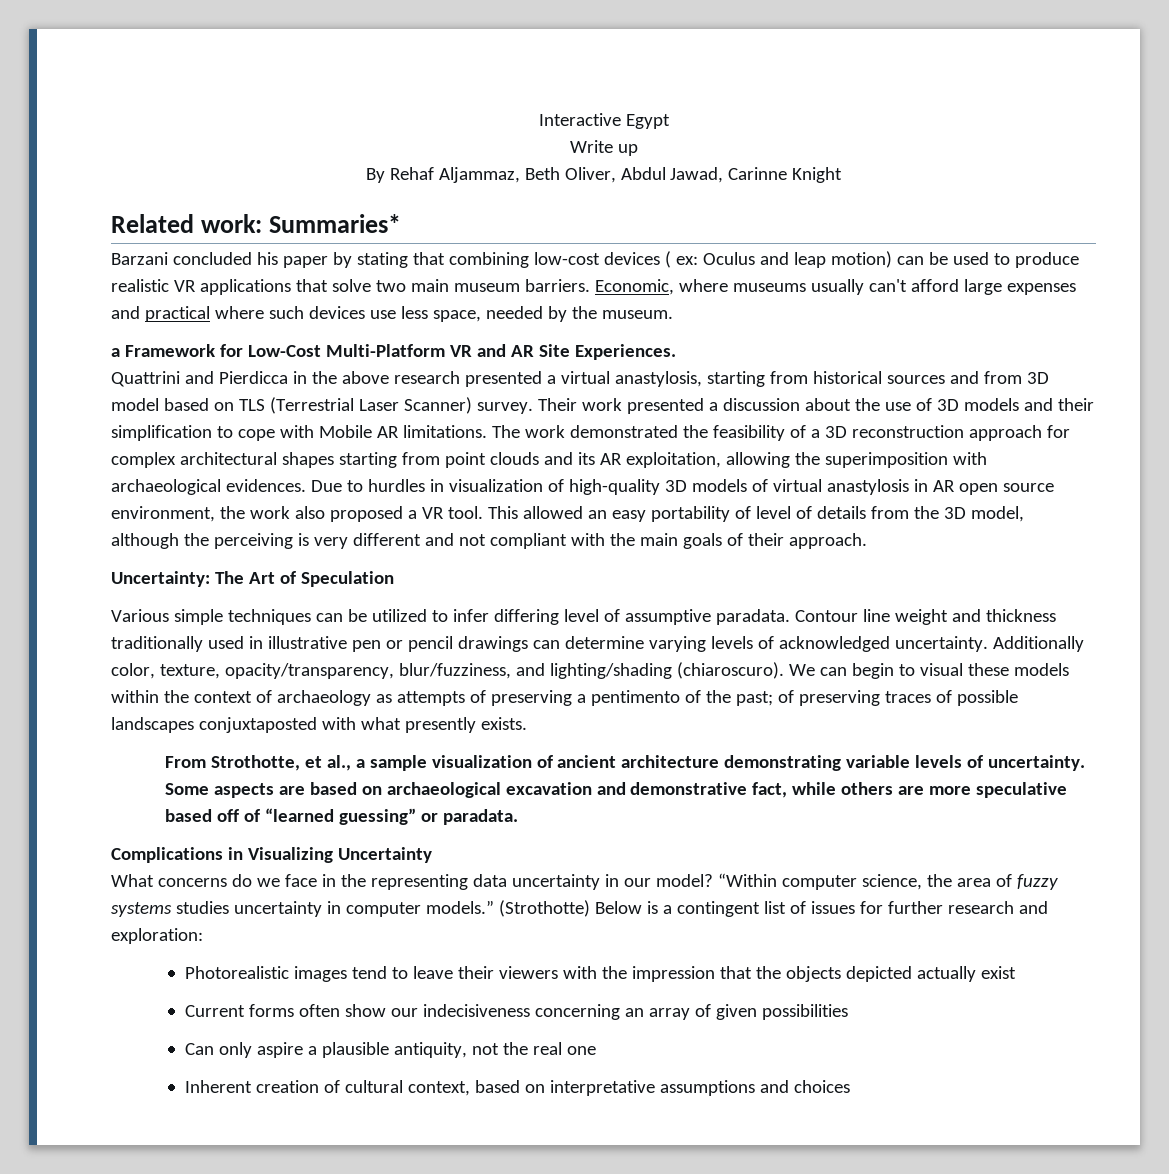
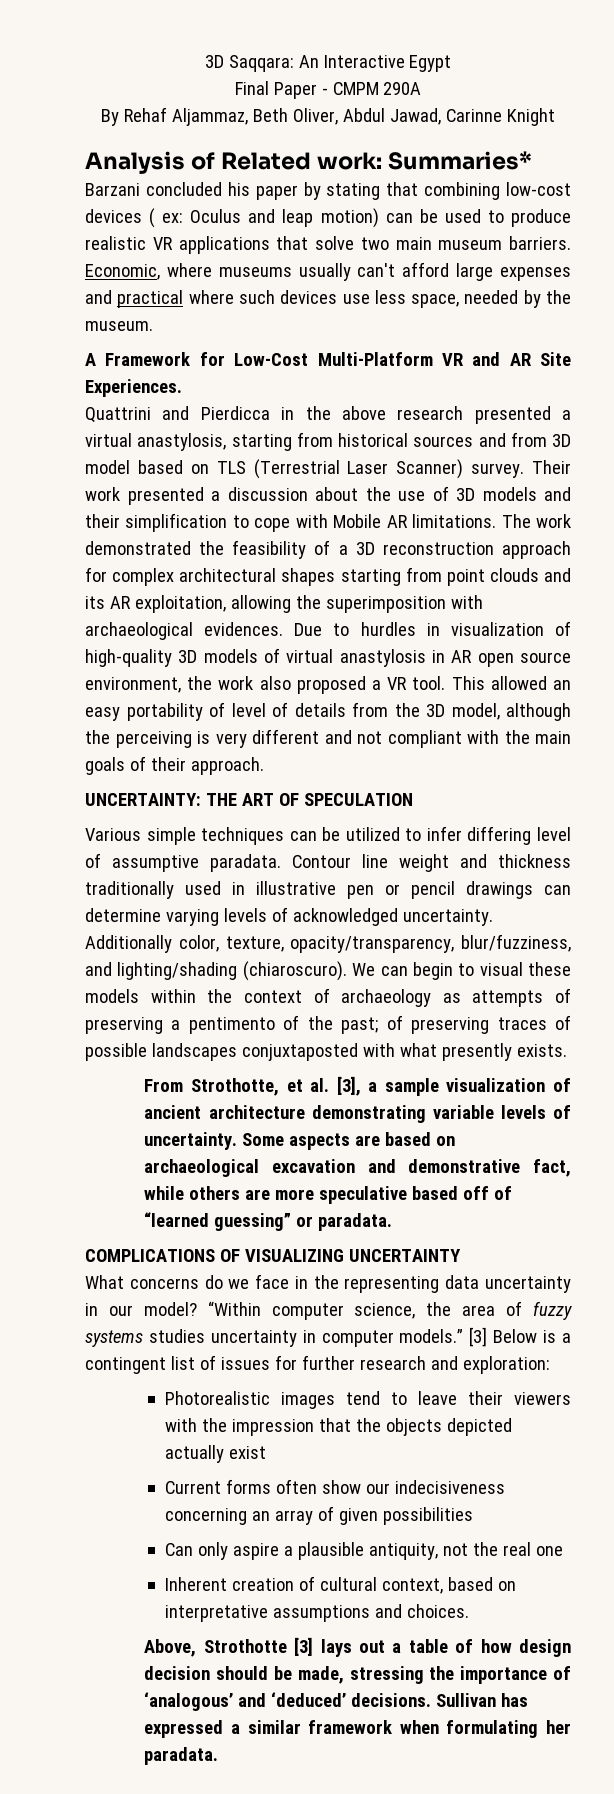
(538, 119) none -> [204,55,319,72] 3D Saqqara: An
[569,140,638,156] Write up -> [234,81,422,99] Final Paper - CMPM 290A
(843, 175) none -> [85,151,216,174] Analysis of
[111,348,120,357] a -> [85,353,96,366] A
[111,571,394,587] Uncertainty: The Art of Speculation -> [85,793,413,806] UNCERTAINTY: THE ART OF SPECULATION
[326,755,351,771] al., -> [310,1076,361,1096] al. [3],
[111,847,432,863] Complications in Visualizing Uncertainty -> [85,1249,461,1262] COMPLICATIONS OF VISUALIZING UNCERTAINTY
[498,900,590,917] (Strothotte) -> [469,1327,488,1347] [3]
[793,1080,850,1093] choices -> [406,1604,469,1618] [144,1637,571,1657] [144,1666,571,1684] [144,1692,529,1711] [144,1720,571,1738] [144,1747,219,1765] choices. // Above, Strothotte [3] lays out a table of how design decision should be made, stressing the importance of ‘analogous’ and ‘deduced’ decisions. Sullivan has expressed a similar framework when formulating her paradata.

